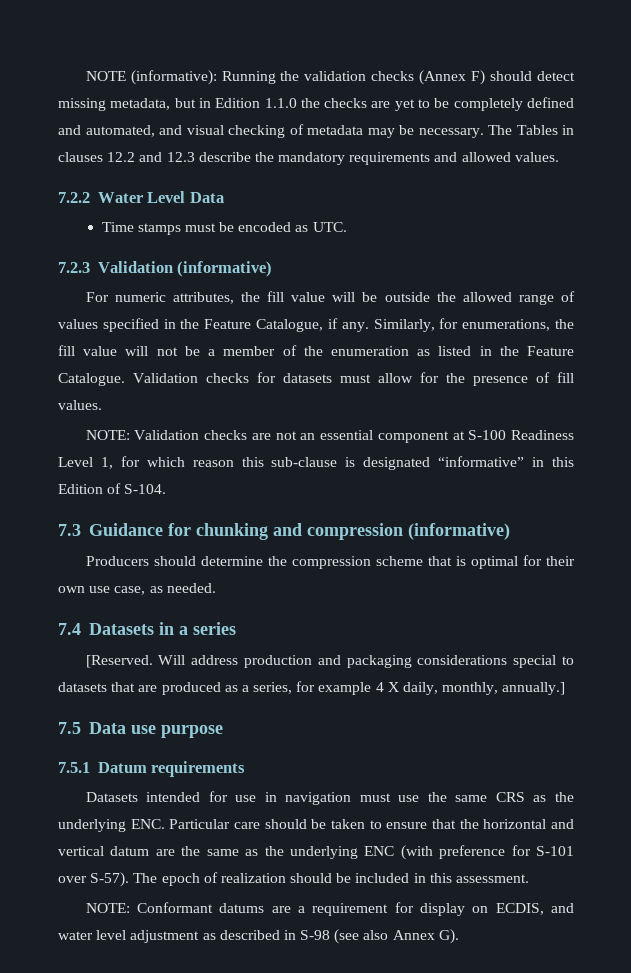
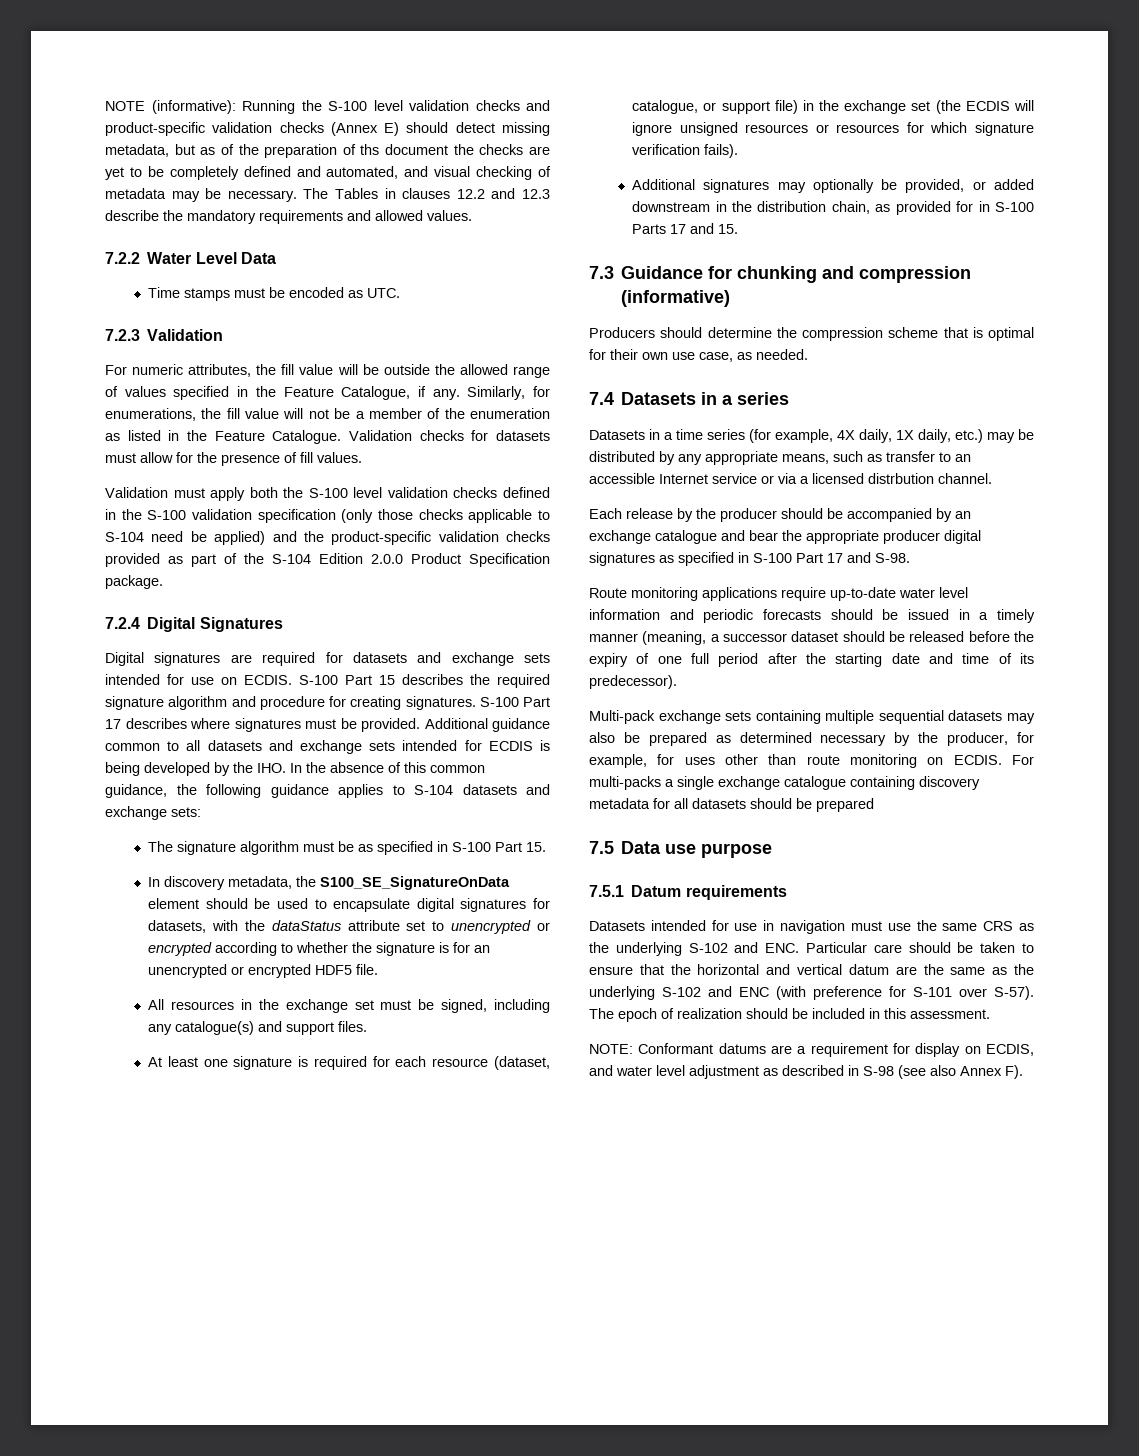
(300, 76) none -> [328,100,550,111] [105,122,205,136] S-100 level validation checks and product-specific
[471,70,486,85] F) -> [384,122,400,136] E)
[198,98,297,108] in Edition 1.1.0 -> [200,144,449,158] as of the preparation of ths document
[177,261,273,277] (informative) -> (224, 335) none
[85,430,574,443] [58,456,575,470] [58,483,167,494] NOTE: Validation checks are not an essential component at S-100 Readiness Level 1, for which reason this sub-clause is designated “informative” in this Edition of S-104. -> [105,487,550,501] [105,509,550,523] [105,531,550,545] [105,553,550,567] [105,575,163,589] [105,617,283,632] [105,652,550,666] [105,674,550,688] [105,696,550,710] [105,718,550,732] [105,740,550,754] [105,762,485,776] [105,784,550,798] [105,806,201,820] [148,841,547,855] [148,876,511,890] [148,898,550,912] [148,920,550,934] [148,942,491,956] [148,964,379,978] [148,999,551,1013] [148,1021,368,1035] [148,1056,550,1070] [632,100,1034,114] [632,122,1034,136] [632,144,739,158] [632,179,1034,193] [632,201,1034,215] [632,223,739,234] Validation must apply both the S-100 level validation checks defined in the S-100 validation specification (only those checks applicable to S-104 need be applied) and the product-specific validation checks provided as part of the S-104 Edition 2.0.0 Product Specification package. // 7.2.4 Digital Signatures // Digital signatures are required for datasets and exchange sets intended for use on ECDIS. S-100 Part 15 describes the required signature algorithm and procedure for creating signatures. S-100 Part 17 describes where signatures must be provided. Additional guidance common to all datasets and exchange sets intended for ECDIS is being developed by the IHO. In the absence of this common guidance, the following guidance applies to S-104 datasets and exchange sets: // The signature algorithm must be as specified in S-100 Part 15. // In discovery metadata, the S100_SE_SignatureOnData element should be used to encapsulate digital signatures for datasets, with the dataStatus attribute set to unencrypted or encrypted according to whether the signature is for an unencrypted or encrypted HDF5 file. // All resources in the exchange set must be signed, including any catalogue(s) and support files. // At least one signature is required for each resource (dataset, catalogue, or support file) in the exchange set (the ECDIS will ignore unsigned resources or resources for which signature verification fails). // Additional signatures may optionally be provided, or added downstream in the distribution chain, as provided for in S-100 Parts 17 and 15.
[85,655,574,668] [58,681,566,695] [Reserved. Will address production and packaging considerations special to datasets that are produced as a series, for example 4 X daily, monthly, annually.] -> [589,429,1034,443] [589,451,971,465] [589,473,992,484] [589,508,971,522] [589,530,981,544] [589,552,910,566] [589,587,968,601] [589,609,1035,623] [589,631,1034,645] [589,653,1034,667] [589,675,677,689] [589,710,1035,724] [589,732,1034,746] [589,754,1034,768] [589,776,980,790] [589,798,874,812] Datasets in a time series (for example, 4X daily, 1X daily, etc.) may be distributed by any appropriate means, such as transfer to an accessible Internet service or via a licensed distrbution channel. // Each release by the producer should be accompanied by an exchange catalogue and bear the appropriate producer digital signatures as specified in S-100 Part 17 and S-98. // Route monitoring applications require up-to-date water level information and periodic forecasts should be issued in a timely manner (meaning, a successor dataset should be released before the expiry of one full period after the starting date and time of its predecessor). // Multi-pack exchange sets containing multiple sequential datasets may also be prepared as determined necessary by the producer, for example, for uses other than route monitoring on ECDIS. For multi-packs a single exchange catalogue containing discovery metadata for all datasets should be prepared
(126, 825) none -> [688,942,759,953] S-102 and
(358, 852) none -> [662,986,732,997] S-102 and
[438,929,459,944] G). -> [1005,1065,1023,1079] F).

